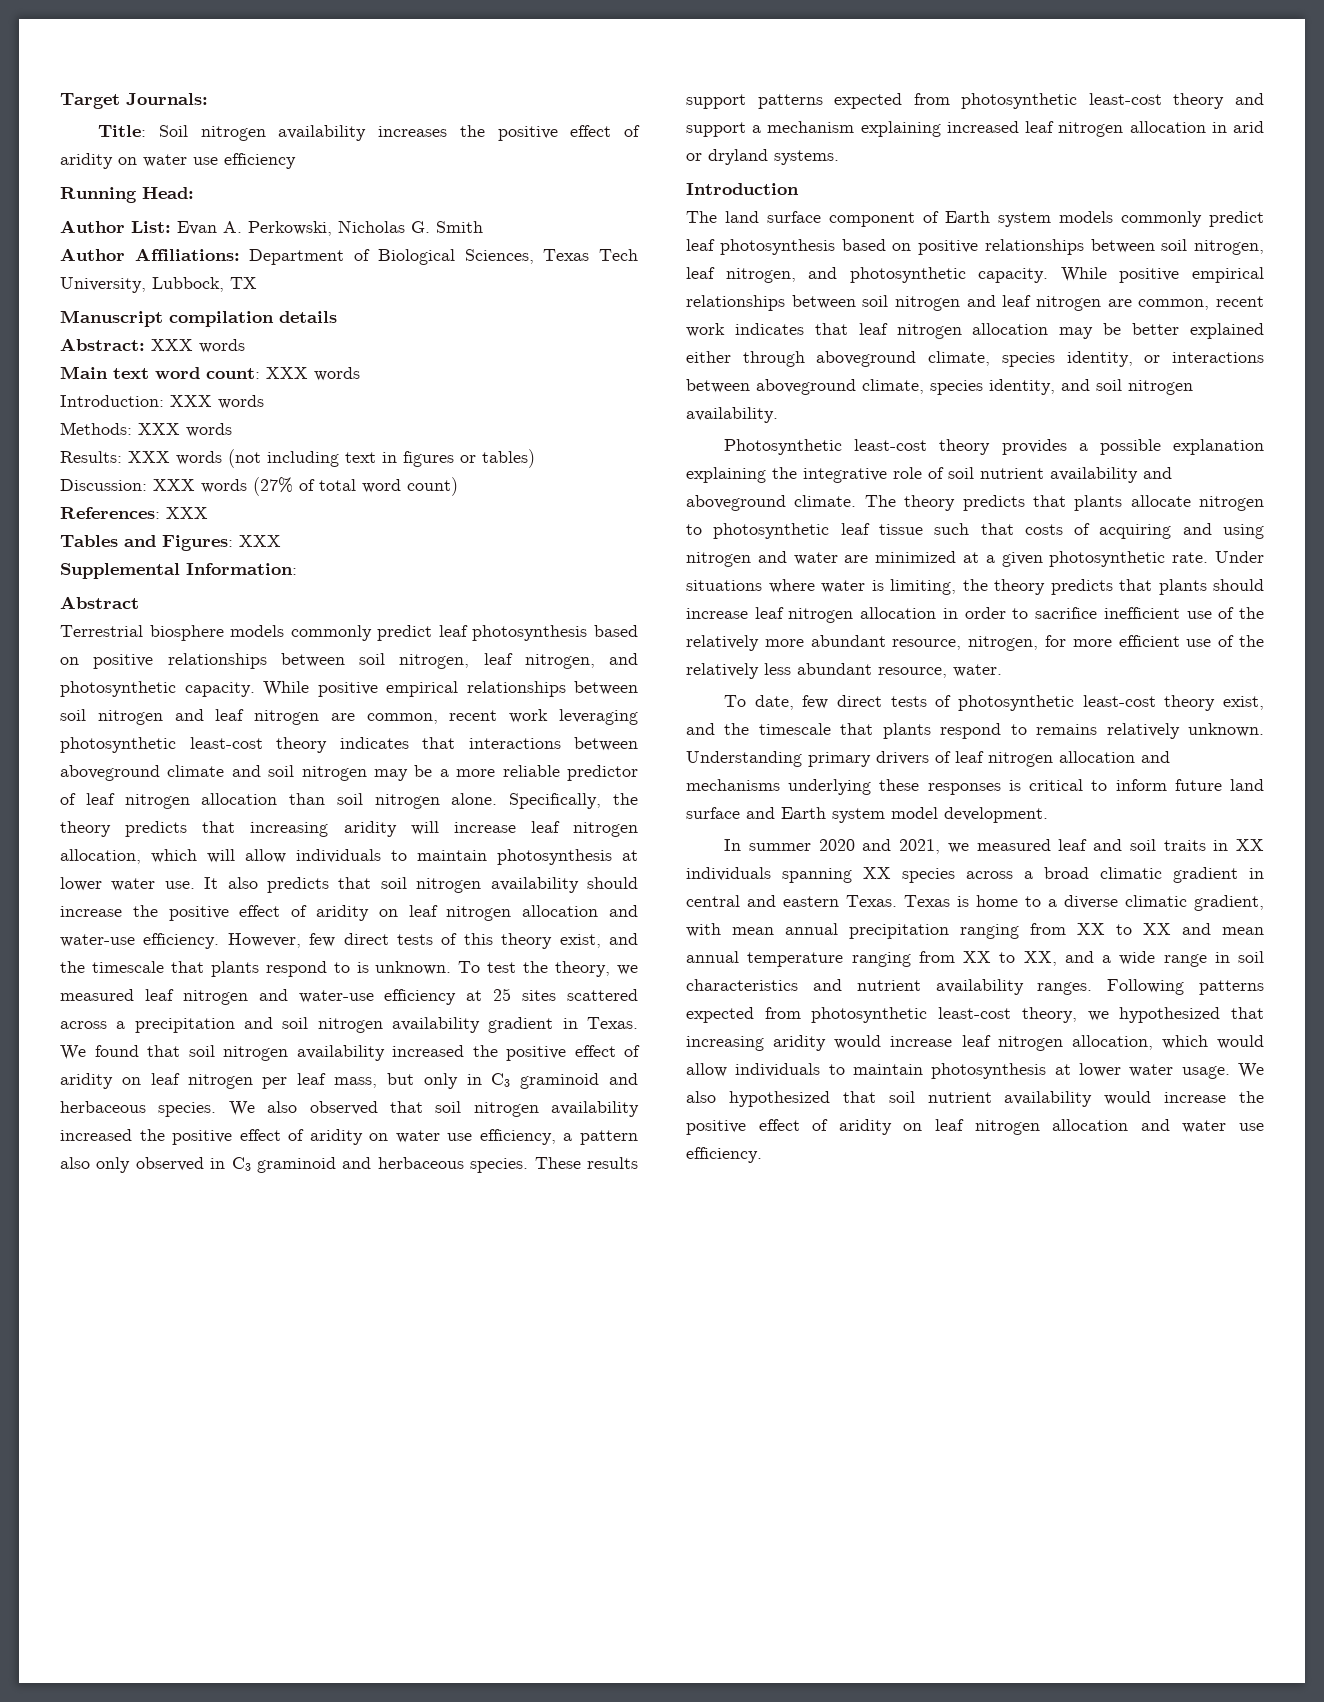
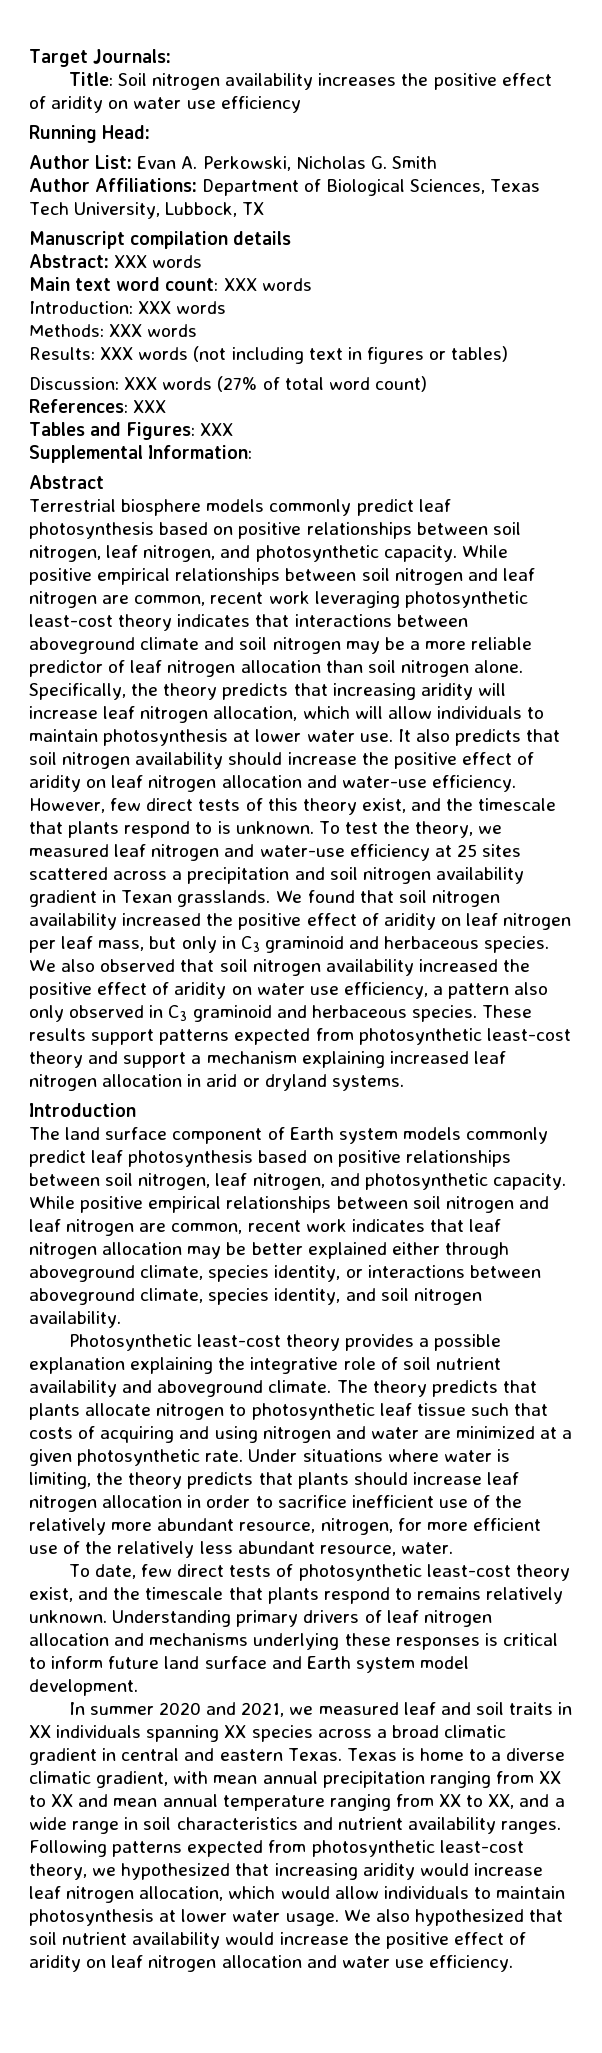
[587,1017,638,1029] Texas. -> [121,890,271,907] Texan grasslands.

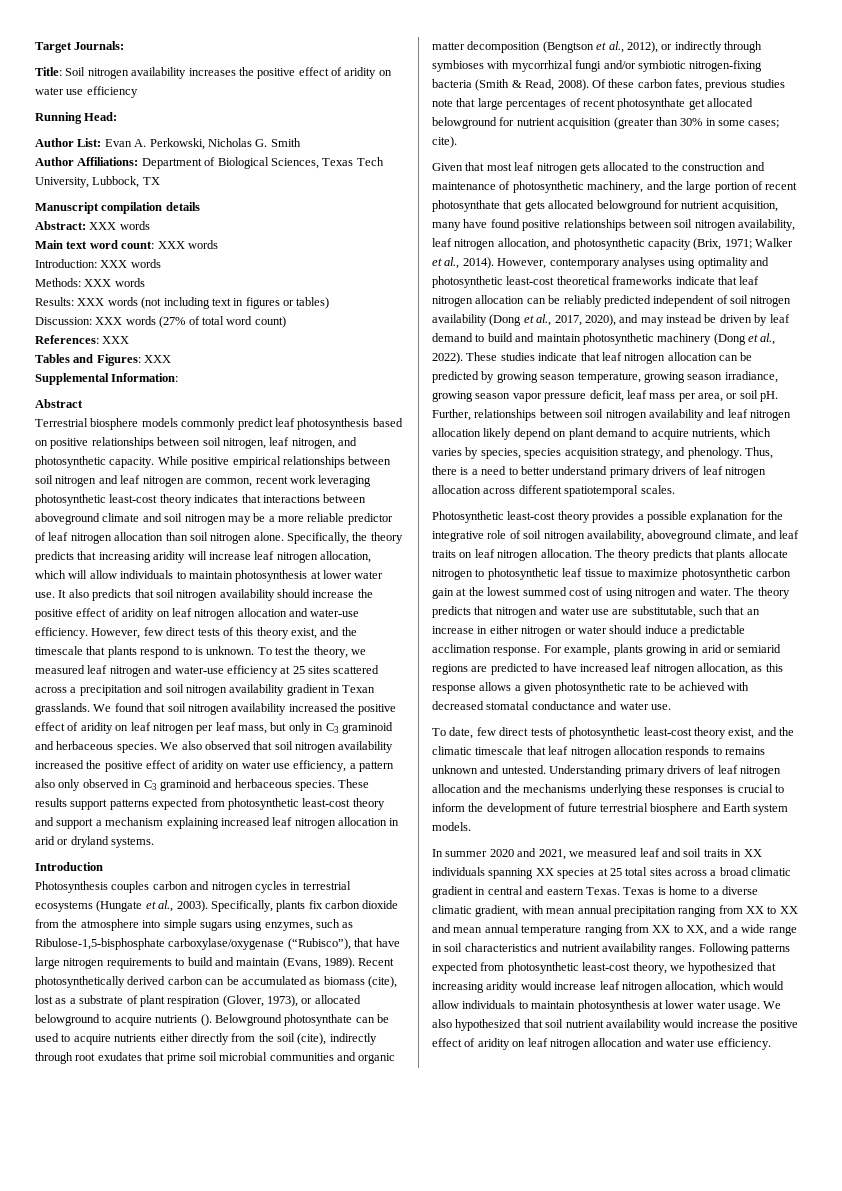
[29,1127,549,1144] [29,1150,511,1167] [29,1173,566,1190] [29,1196,549,1213] [29,1219,502,1236] [29,1242,509,1259] [29,1265,541,1282] [29,1288,482,1305] [29,1311,121,1328] The land surface component of Earth system models commonly predict leaf photosynthesis based on positive relationships between soil nitrogen, leaf nitrogen, and photosynthetic capacity. While positive empirical relationships between soil nitrogen and leaf nitrogen are common, recent work indicates that leaf nitrogen allocation may be better explained either through aboveground climate, species identity, or interactions between aboveground climate, species identity, and soil nitrogen availability. -> [35,881,351,893] [35,900,399,912] [35,919,354,931] [35,938,400,950] [35,957,395,969] [35,976,397,988] [35,995,361,1007] [35,1014,389,1026] [35,1033,377,1045] [35,1052,396,1064] [432,41,762,53] [432,60,763,72] [432,79,785,91] [432,98,753,110] [432,117,780,129] [432,136,457,148] [432,162,765,174] [432,181,798,193] [432,200,778,212] [432,219,795,231] [432,238,793,250] [432,257,769,269] [432,276,760,288] [432,295,792,307] [432,314,790,326] [432,333,776,345] [432,352,753,364] [432,371,778,383] [432,390,779,402] [432,409,791,421] [432,428,772,440] [432,447,773,459] [432,466,767,478] [432,485,675,497] Photosynthesis couples carbon and nitrogen cycles in terrestrial ecosystems (Hungate et al., 2003). Specifically, plants fix carbon dioxide from the atmosphere into simple sugars using enzymes, such as Ribulose-1,5-bisphosphate carboxylase/oxygenase (“Rubisco”), that have large nitrogen requirements to build and maintain (Evans, 1989). Recent photosynthetically derived carbon can be accumulated as biomass (cite), lost as a substrate of plant respiration (Glover, 1973), or allocated belowground to acquire nutrients (). Belowground photosynthate can be used to acquire nutrients either directly from the soil (cite), indirectly through root exudates that prime soil microbial communities and organic matter decomposition (Bengtson et al., 2012), or indirectly through symbioses with mycorrhizal fungi and/or symbiotic nitrogen-fixing bacteria (Smith & Read, 2008). Of these carbon fates, previous studies note that large percentages of recent photosynthate get allocated belowground for nutrient acquisition (greater than 30% in some cases; cite). // Given that most leaf nitrogen gets allocated to the construction and maintenance of photosynthetic machinery, and the large portion of recent photosynthate that gets allocated belowground for nutrient acquisition, many have found positive relationships between soil nitrogen availability, leaf nitrogen allocation, and photosynthetic capacity (Brix, 1971; Walker et al., 2014). However, contemporary analyses using optimality and photosynthetic least-cost theoretical frameworks indicate that leaf nitrogen allocation can be reliably predicted independent of soil nitrogen availability (Dong et al., 2017, 2020), and may instead be driven by leaf demand to build and maintain photosynthetic machinery (Dong et al., 2022). These studies indicate that leaf nitrogen allocation can be predicted by growing season temperature, growing season irradiance, growing season vapor pressure deficit, leaf mass per area, or soil pH. Further, relationships between soil nitrogen availability and leaf nitrogen allocation likely depend on plant demand to acquire nutrients, which varies by species, species acquisition strategy, and phenology. Thus, there is a need to better understand primary drivers of leaf nitrogen allocation across different spatiotemporal scales.
[130,1357,214,1374] explaining -> [750,511,766,520] for
[435,1357,501,1370] [29,1380,332,1397] nutrient availability and aboveground climate. -> [543,530,800,542] [432,549,592,561] nitrogen availability, aboveground climate, and leaf traits on leaf nitrogen allocation.
[470,1403,549,1416] [29,1426,573,1443] [29,1449,510,1466] [29,1472,520,1489] [29,1495,523,1512] [29,1518,541,1535] [29,1541,453,1558] such that costs of acquiring and using nitrogen and water are minimized at a given photosynthetic rate. Under situations where water is limiting, the theory predicts that plants should increase leaf nitrogen allocation in order to sacrifice inefficient use of the relatively more abundant resource, nitrogen, for more efficient use of the relatively less abundant resource, water. -> [615,568,791,580] [432,587,790,599] [432,606,760,618] [432,625,746,637] [432,644,782,656] [432,663,783,675] [432,682,750,694] [432,701,671,710] to maximize photosynthetic carbon gain at the lowest summed cost of using nitrogen and water. The theory predicts that nitrogen and water use are substitutable, such that an increase in either nitrogen or water should induce a predictable acclimation response. For example, plants growing in arid or semiarid regions are predicted to have increased leaf nitrogen allocation, as this response allows a given photosynthetic rate to be achieved with decreased stomatal conductance and water use.
[145,1587,564,1604] [29,1610,107,1623] timescale that plants respond to remains relatively unknown. -> [432,746,765,758] [432,765,546,774] climatic timescale that leaf nitrogen allocation responds to remains unknown and untested.
(145, 1639) none -> [504,784,520,793] the
[502,1633,558,1646] critical -> [738,784,773,793] crucial
[108,1656,267,1669] future land surface -> [468,803,699,815] the development of future terrestrial biosphere
[420,1656,470,1669] [29,1679,138,1696] model development. -> [432,822,471,831] models.
(313, 1733) none -> [597,867,672,876] at 25 total sites

